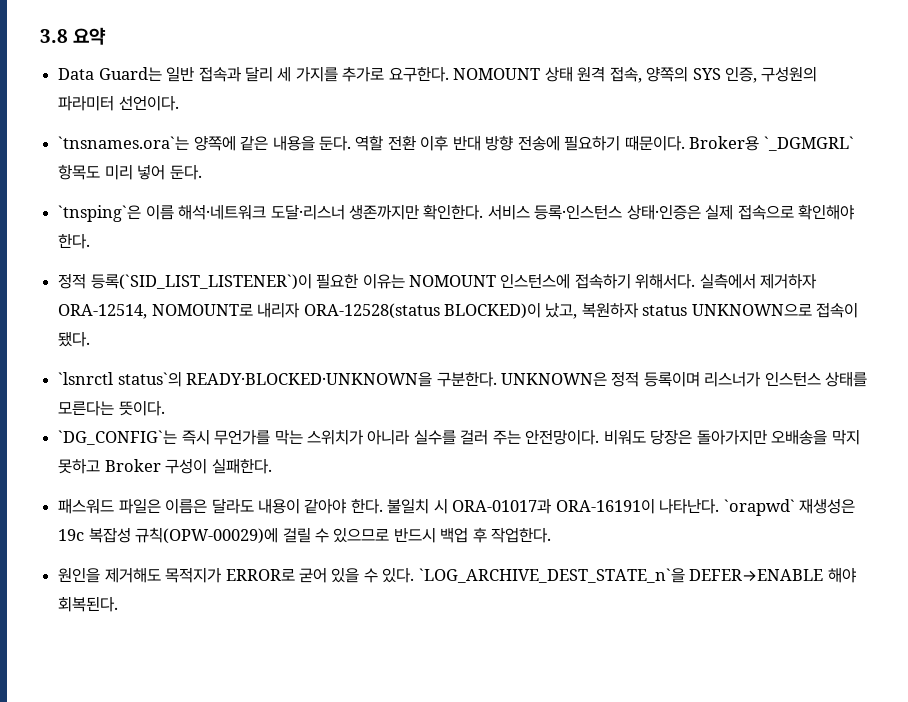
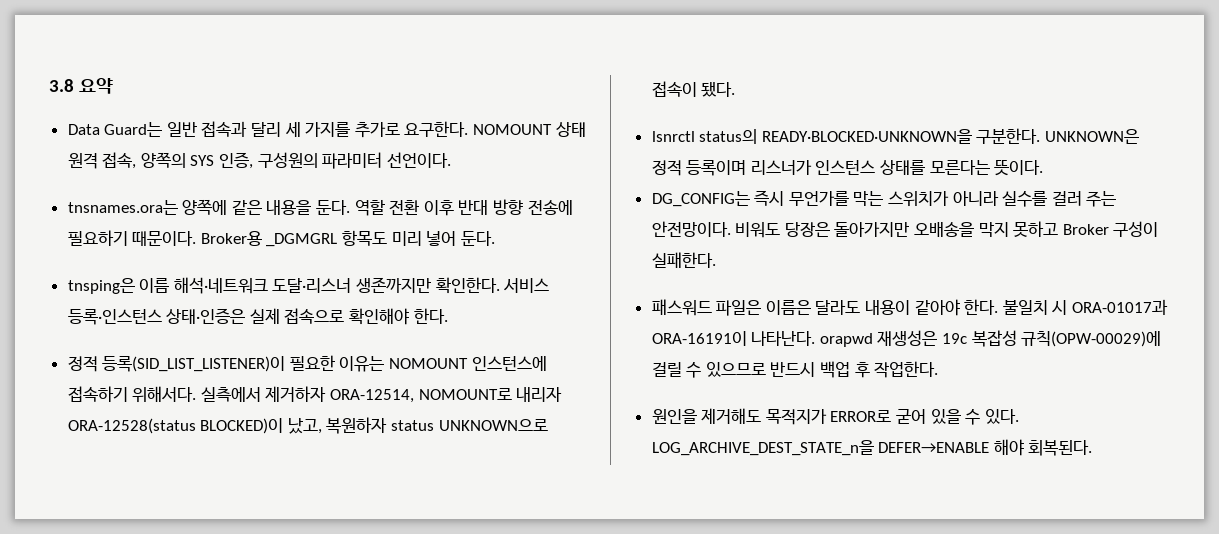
[58,136,190,150] `tnsnames.ora`는 -> [67,200,178,215] tnsnames.ora는
[763,136,854,151] `_DGMGRL` -> [266,233,338,247] _DGMGRL
[58,205,142,222] `tnsping`은 -> [67,278,135,294] tnsping은
[90,273,312,290] 등록(`SID_LIST_LISTENER`)이 -> [102,356,286,372] 등록(SID_LIST_LISTENER)이
[58,371,182,387] `lsnrctl status`의 -> [651,129,758,144] lsnrctl status의
[58,430,178,445] `DG_CONFIG`는 -> [651,191,750,207] DG_CONFIG는
[723,499,795,516] `orapwd` -> [819,333,873,347] orapwd
[418,568,685,583] `LOG_ARCHIVE_DEST_STATE_n`을 -> [651,440,874,456] LOG_ARCHIVE_DEST_STATE_n을

